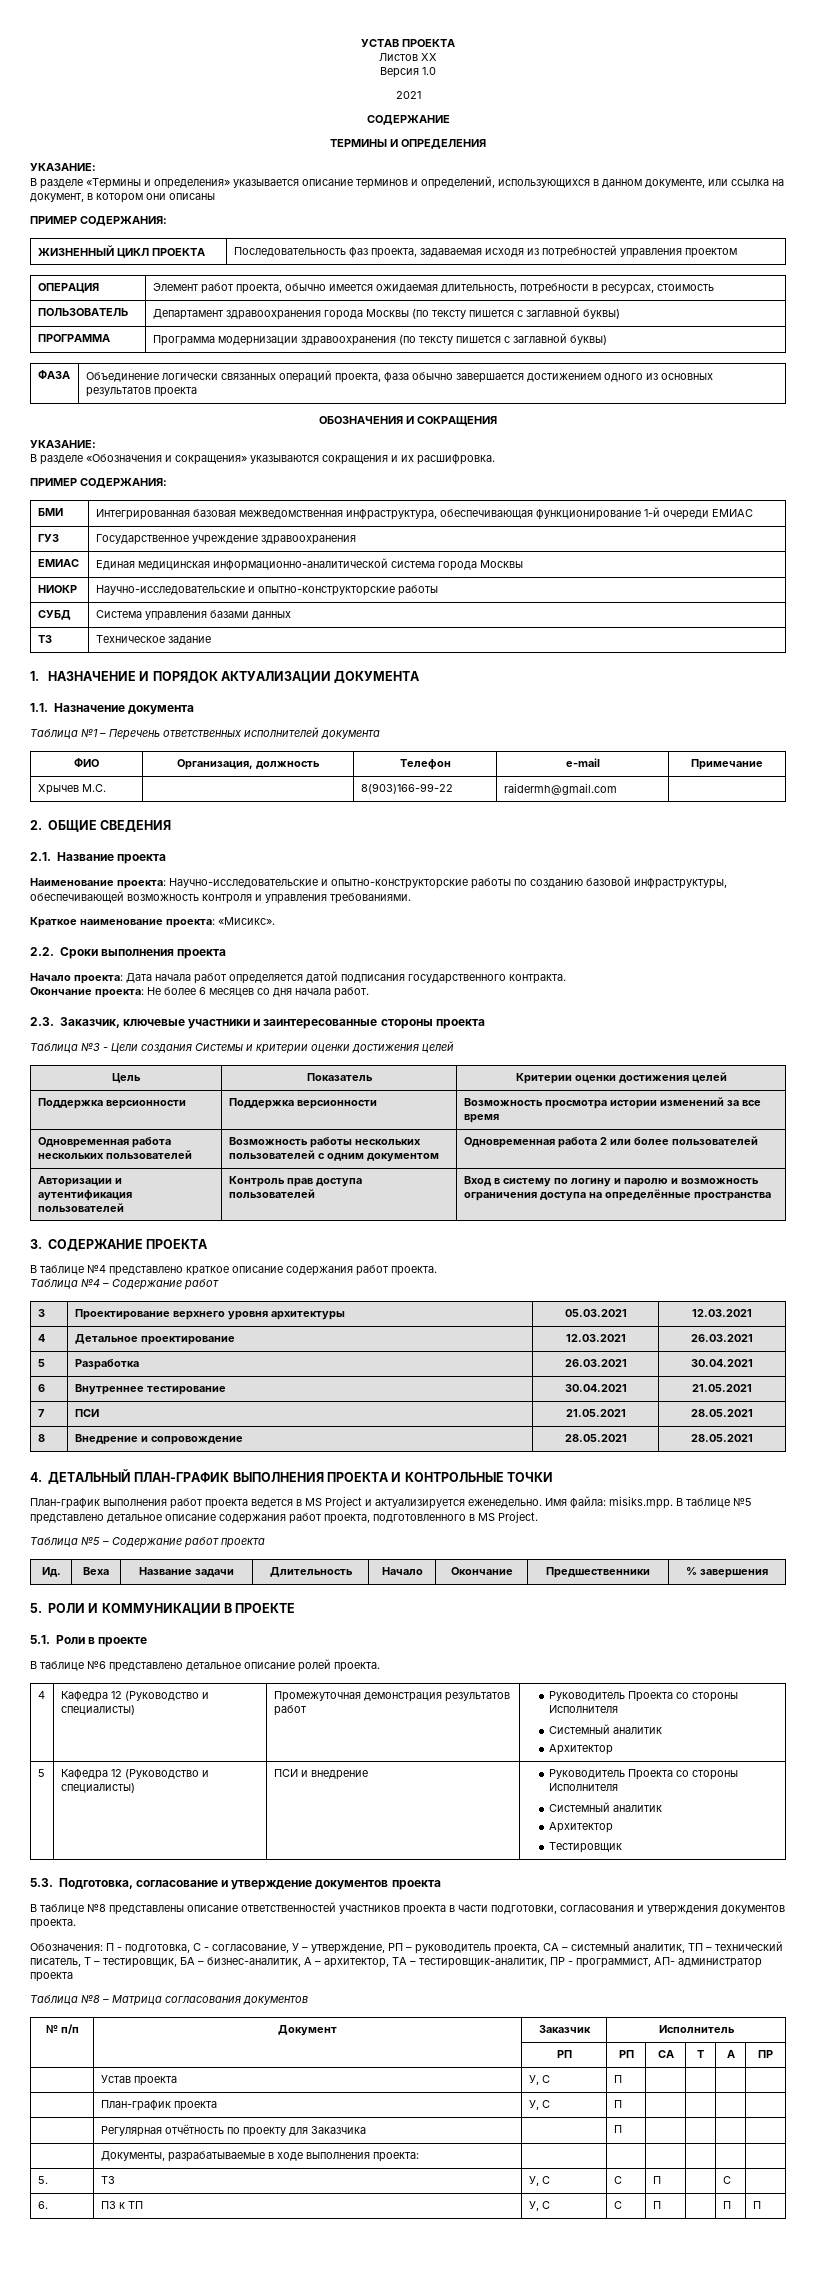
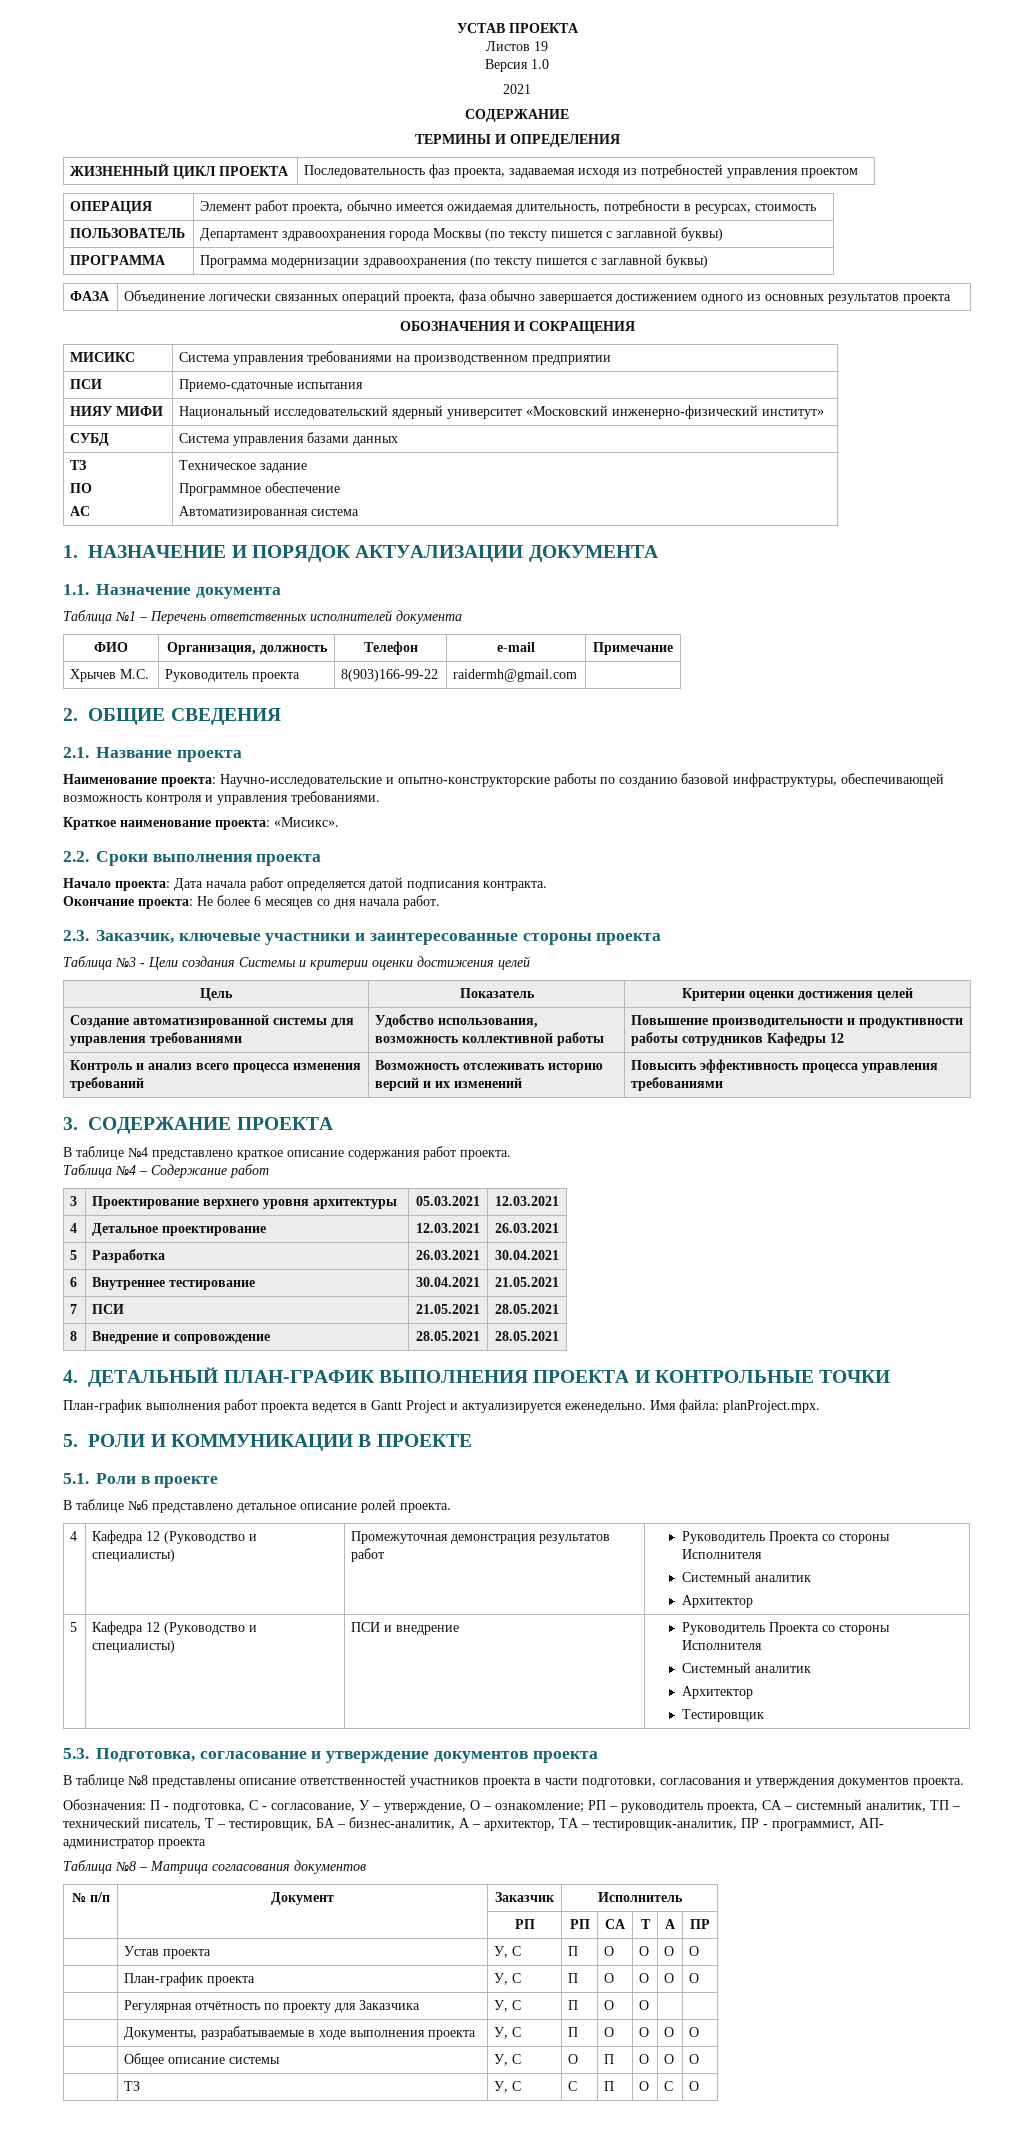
[421,53,437,61] ХХ -> [534,41,548,51] 19
[30,163,96,171] [30,176,784,189] [30,193,215,203] [30,216,167,226] // УКАЗАНИЕ: // В разделе «Термины и определения» указывается описание терминов и определений, использующихся в данном документе, или ссылка на документ, в котором они описаны // ПРИМЕР СОДЕРЖАНИЯ: -> (620, 140) none
[30,440,96,448] [30,454,495,465] [30,478,167,488] [37,508,63,516] [95,507,753,520] [37,534,59,542] [95,534,356,545] [37,559,79,567] [95,558,523,571] [37,585,77,593] [95,585,438,596] // УКАЗАНИЕ: // В разделе «Обозначения и сокращения» указываются сокращения и их расшифровка. // ПРИМЕР СОДЕРЖАНИЯ: // БМИ | Интегрированная базовая межведомственная инфраструктура, обеспечивающая функционирование 1-й очереди ЕМИАС // ГУЗ | Государственное учреждение здравоохранения // ЕМИАС | Единая медицинская информационно-аналитической система города Москвы // НИОКР | Научно-исследовательские и опытно-конструкторские работы -> [70,352,136,362] [179,351,612,365] [70,379,103,389] [179,379,364,392] [70,406,164,416] [179,405,825,419] // МИСИКС | Система управления требованиями на производственном предприятии // ПСИ | Приемо-сдаточные испытания // НИЯУ МИФИ | Национальный исследовательский ядерный университет «Московский инженерно-физический институт»
(52, 639) none -> [70,483,93,493] [70,506,91,516] // ПО // АС
(211, 640) none -> [179,482,341,496] [179,506,360,519] // Программное обеспечение // Автоматизированная система
(106, 788) none -> [165,669,301,682] Руководитель проекта
[408,974,506,984] государственного -> (480, 886) none
[37,1098,186,1109] [228,1098,377,1109] [463,1097,761,1109] [463,1114,499,1123] [37,1137,171,1148] [37,1150,192,1159] [228,1137,421,1148] [228,1150,439,1162] [463,1136,758,1148] [37,1176,122,1187] [37,1190,132,1201] [37,1203,124,1212] [228,1176,362,1187] [228,1189,315,1198] [463,1176,759,1187] [463,1189,771,1201] Поддержка версионности | Поддержка версионности | Возможность просмотра истории изменений за все время // Одновременная работа нескольких пользователей | Возможность работы нескольких пользователей с одним документом | Одновременная работа 2 или более пользователей // Авторизации и аутентификация пользователей | Контроль прав доступа пользователей | Вход в систему по логину и паролю и возможность ограничения доступа на определённые пространства -> [70,1014,355,1028] [70,1032,243,1046] [375,1014,539,1028] [375,1032,605,1046] [631,1015,964,1028] [631,1032,845,1046] [70,1060,362,1073] [70,1077,145,1091] [375,1060,604,1073] [375,1077,523,1091] [631,1059,939,1073] [631,1077,724,1091] Создание автоматизированной системы для управления требованиями | Удобство использования, возможность коллективной работы | Повышение производительности и продуктивности работы сотрудников Кафедры 12 // Контроль и анализ всего процесса изменения требований | Возможность отслеживать историю версий и их изменений | Повысить эффективность процесса управления требованиями
[305,1498,322,1506] MS -> [371,1400,402,1410] Gantt
[609,1496,752,1509] [30,1511,538,1524] [30,1537,265,1548] [41,1567,61,1577] [83,1567,109,1575] [139,1567,234,1577] [269,1567,353,1577] [381,1567,423,1575] [450,1567,513,1575] [546,1567,650,1578] [686,1567,768,1578] misiks.mpp. В таблице №5 представлено детальное описание содержания работ проекта, подготовленного в MS Project. // Таблица №5 – Содержание работ проекта // Ид. | Веха | Название задачи | Длительность | Начало | Окончание | Предшественники | % завершения -> [723,1400,820,1413] planProject.mpx.
(385, 1949) none -> [470,1800,584,1813] О – ознакомление;
(622, 2079) | | | -> [604,1946,615,1956] [639,1946,650,1956] [664,1946,675,1956] [689,1946,700,1956] О | О | О | О
(622, 2104) | | | -> [604,1973,615,1983] [639,1973,650,1983] [664,1973,675,1983] [689,1973,700,1983] О | О | О | О
[613,2125,622,2133] | П | | -> [494,2000,522,2012] [568,2000,579,2010] [604,2000,615,2010] [639,2000,650,2010] У, С | П | О | О
[372,2152,419,2162] [37,2176,48,2184] проекта: | | | | | | // 5. -> [428,2030,477,2040] [494,2027,522,2039] [568,2027,579,2037] [604,2027,615,2037] [639,2027,650,2037] [664,2027,675,2037] [689,2027,700,2037] [124,2053,281,2067] [494,2054,522,2066] [568,2054,579,2064] [604,2054,615,2064] [639,2054,650,2064] [664,2054,675,2064] [689,2054,700,2064] проекта | У, С | П | О | О | О | О // | Общее описание системы | У, С | О | П | О | О | О //
[722,2176,731,2184] [37,2201,48,2209] [100,2201,143,2209] [528,2201,550,2211] [613,2201,622,2209] [652,2201,661,2209] [722,2201,731,2209] [752,2201,761,2209] | С | // 6. | ПЗ к ТП | У, С | С | П | | П | П -> [639,2081,650,2091] [664,2081,674,2091] [689,2081,700,2091] О | С | О

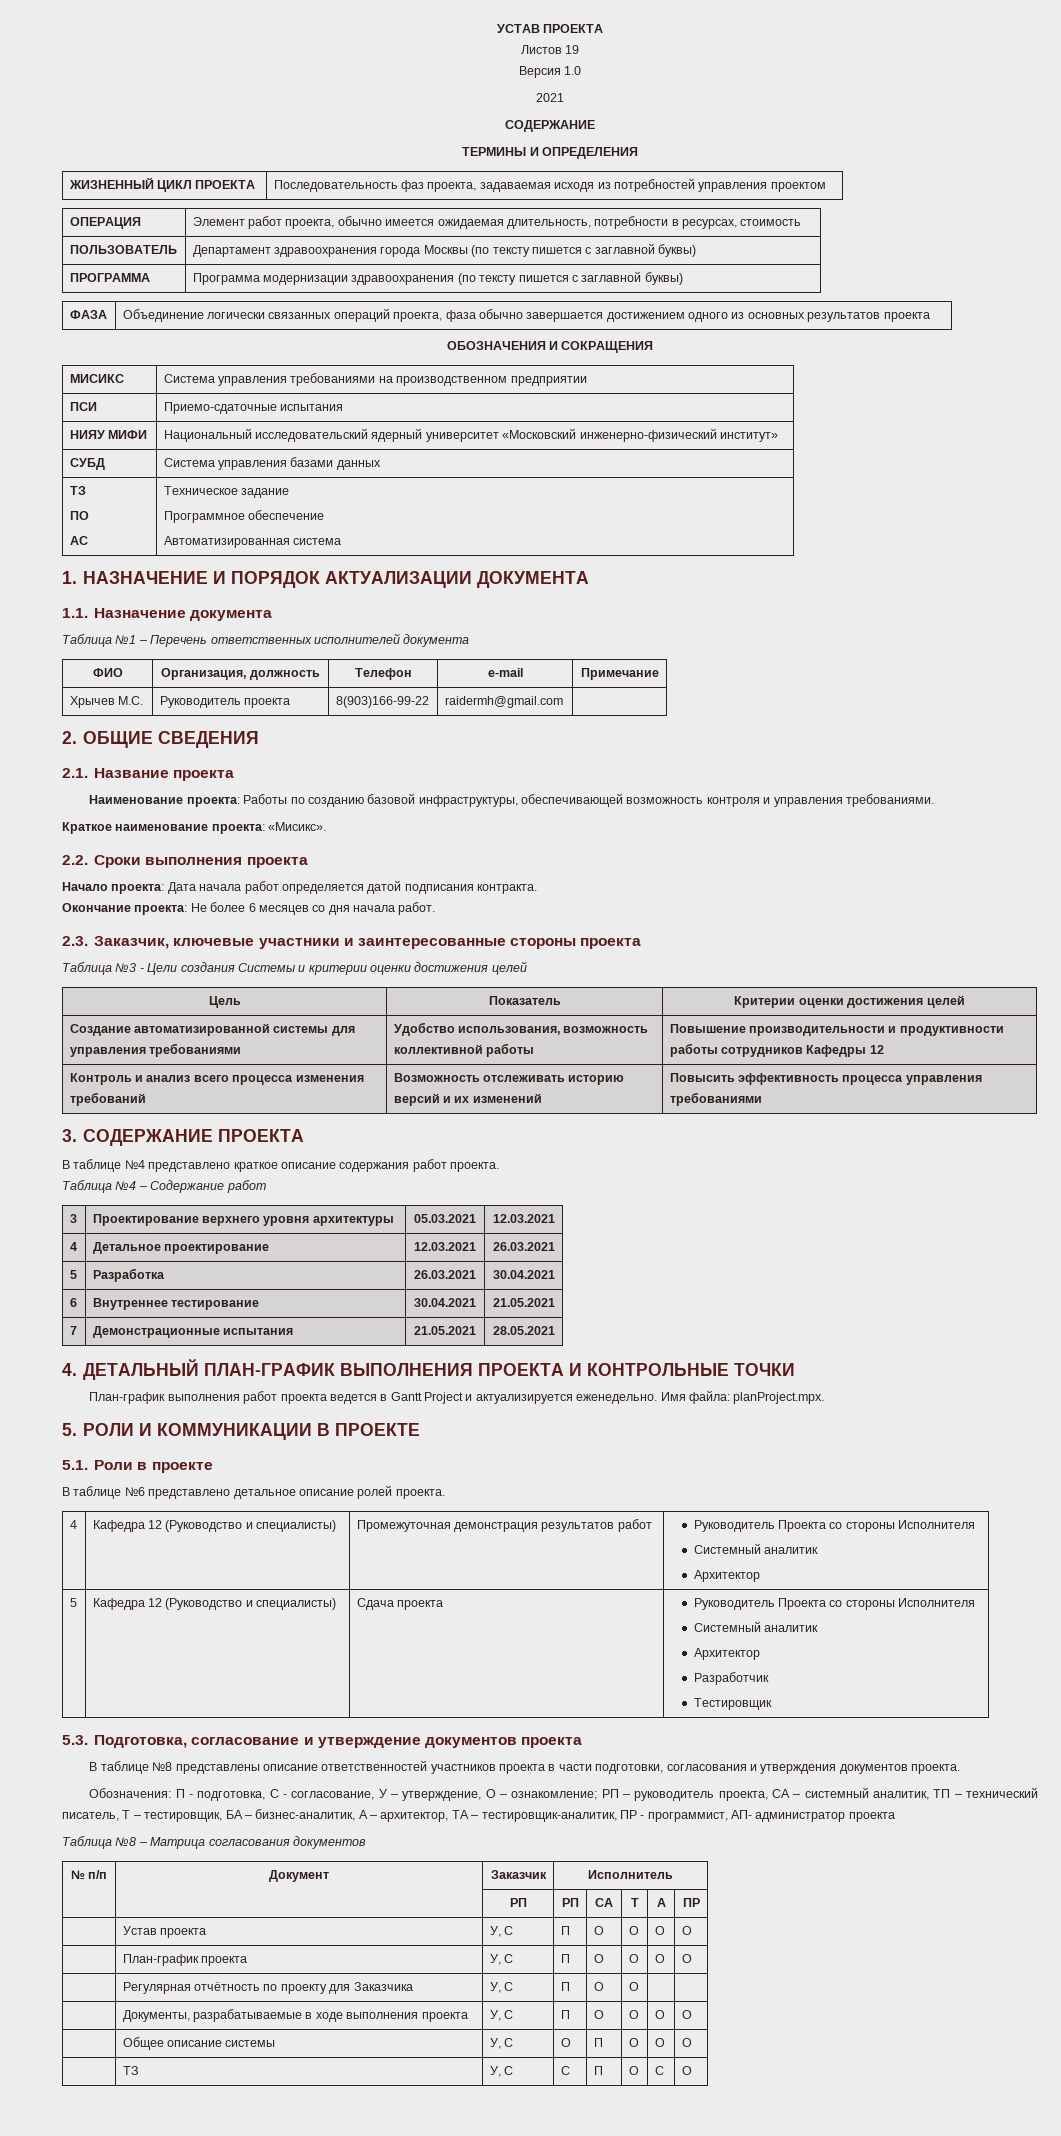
[220,773,597,787] Научно-исследовательские и опытно-конструкторские работы -> [243,794,288,804] Работы
[92,1304,125,1314] ПСИ -> [92,1326,294,1338] Демонстрационные испытания
[70,1331,78,1341] [92,1331,271,1344] [416,1331,480,1341] [495,1331,559,1341] // 8 | Внедрение и сопровождение | 28.05.2021 | 28.05.2021 -> (555, 1330) none
[351,1622,460,1635] [681,1622,890,1635] [681,1640,762,1650] [681,1662,811,1673] [681,1686,753,1699] ПСИ и внедрение | Руководитель Проекта со стороны Исполнителя // Системный аналитик // Архитектор -> [356,1598,444,1610] [693,1598,976,1610] [693,1621,818,1632] [693,1648,760,1660] [693,1672,769,1685] Сдача проекта | Руководитель Проекта со стороны Исполнителя // Системный аналитик // Архитектор // Разработчик

